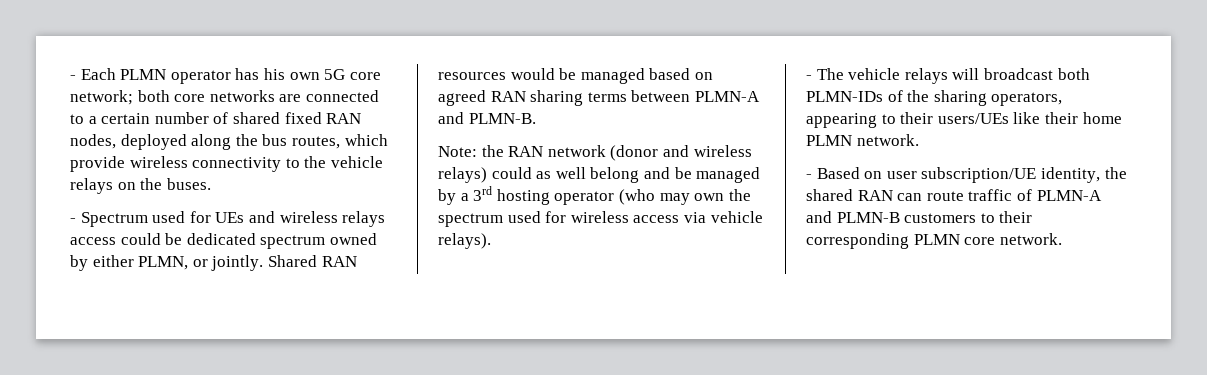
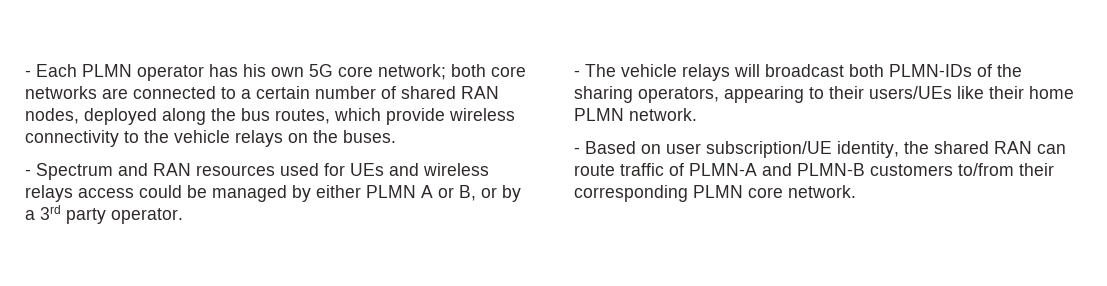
[284,112,322,124] fixed -> (456, 92) none
(148, 219) none -> [118,163,275,176] and RAN resources
[186,233,377,249] [70,255,357,271] [438,68,713,84] [438,90,760,106] [438,112,536,124] [438,145,752,161] [438,167,761,183] [438,186,751,205] [438,211,763,227] [438,233,491,249] dedicated spectrum owned by either PLMN, or jointly. Shared RAN resources would be managed based on agreed RAN sharing terms between PLMN-A and PLMN-B. // Note: the RAN network (donor and wireless relays) could as well belong and be managed by a 3rd hosting operator (who may own the spectrum used for wireless access via vehicle relays). -> [212,185,521,202] [25,205,183,224] managed by either PLMN A or B, or by a 3rd party operator.
[980,213,995,223] to -> [958,163,1014,176] to/from

